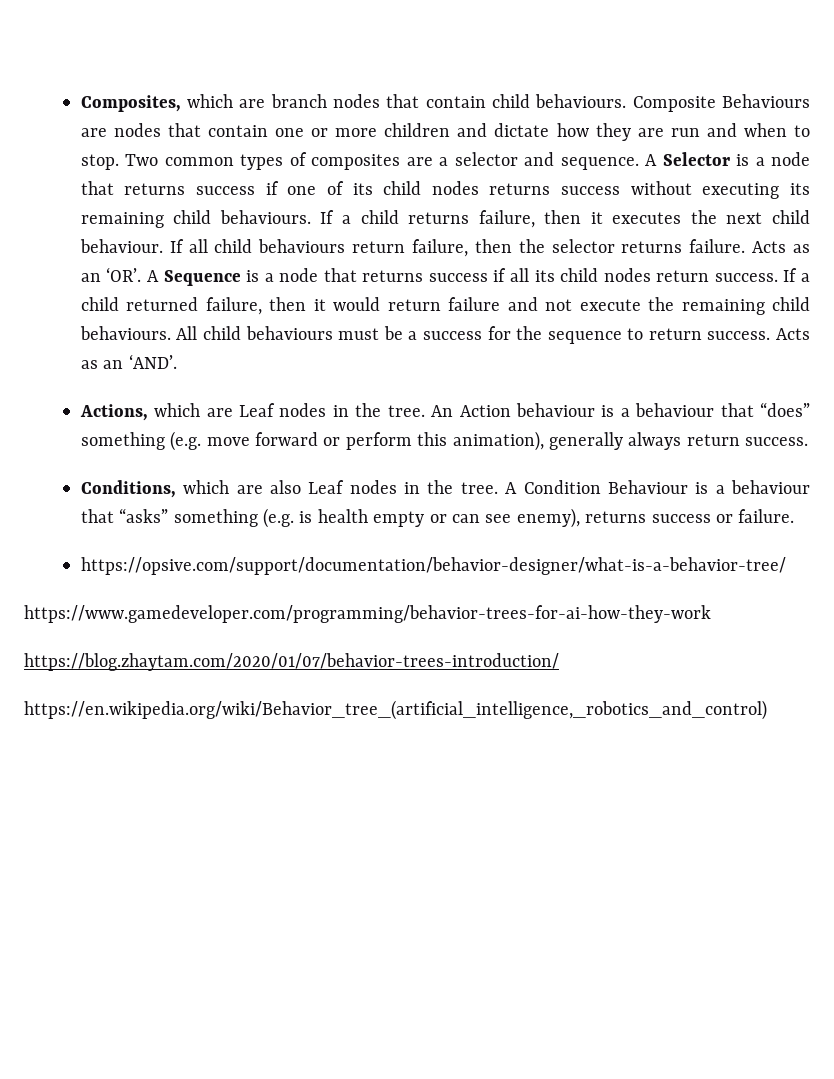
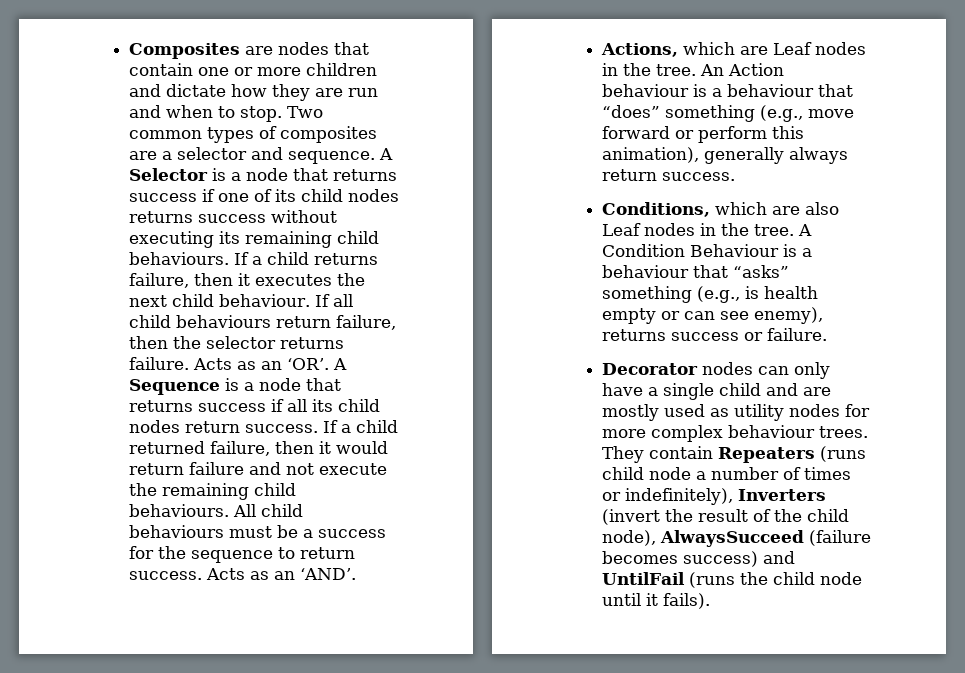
[80,94,810,112] Composites, which are branch nodes that contain child behaviours. Composite Behaviours -> [129,43,241,59] Composites
[170,431,202,451] (e.g. -> [760,105,804,122] (e.g.,
[263,508,295,528] (e.g. -> [697,286,741,303] (e.g.,
[80,557,786,575] [24,605,711,623] [24,653,559,671] [24,700,767,720] https://opsive.com/support/documentation/behavior-designer/what-is-a-behavior-tree/ // https://www.gamedeveloper.com/programming/behavior-trees-for-ai-how-they-work // https://blog.zhaytam.com/2020/01/07/behavior-trees-introduction/ // https://en.wikipedia.org/wiki/Behavior_tree_(artificial_intelligence,_robotics_and_control) -> [602,362,831,379] [602,383,832,400] [602,404,871,421] [602,425,869,442] [602,446,867,463] [602,467,852,480] [602,488,827,505] [602,509,850,525] [602,530,872,547] [602,551,796,567] [602,572,863,588] [602,593,711,609] Decorator nodes can only have a single child and are mostly used as utility nodes for more complex behaviour trees. They contain Repeaters (runs child node a number of times or indefinitely), Inverters (invert the result of the child node), AlwaysSucceed (failure becomes success) and UntilFail (runs the child node until it fails).

